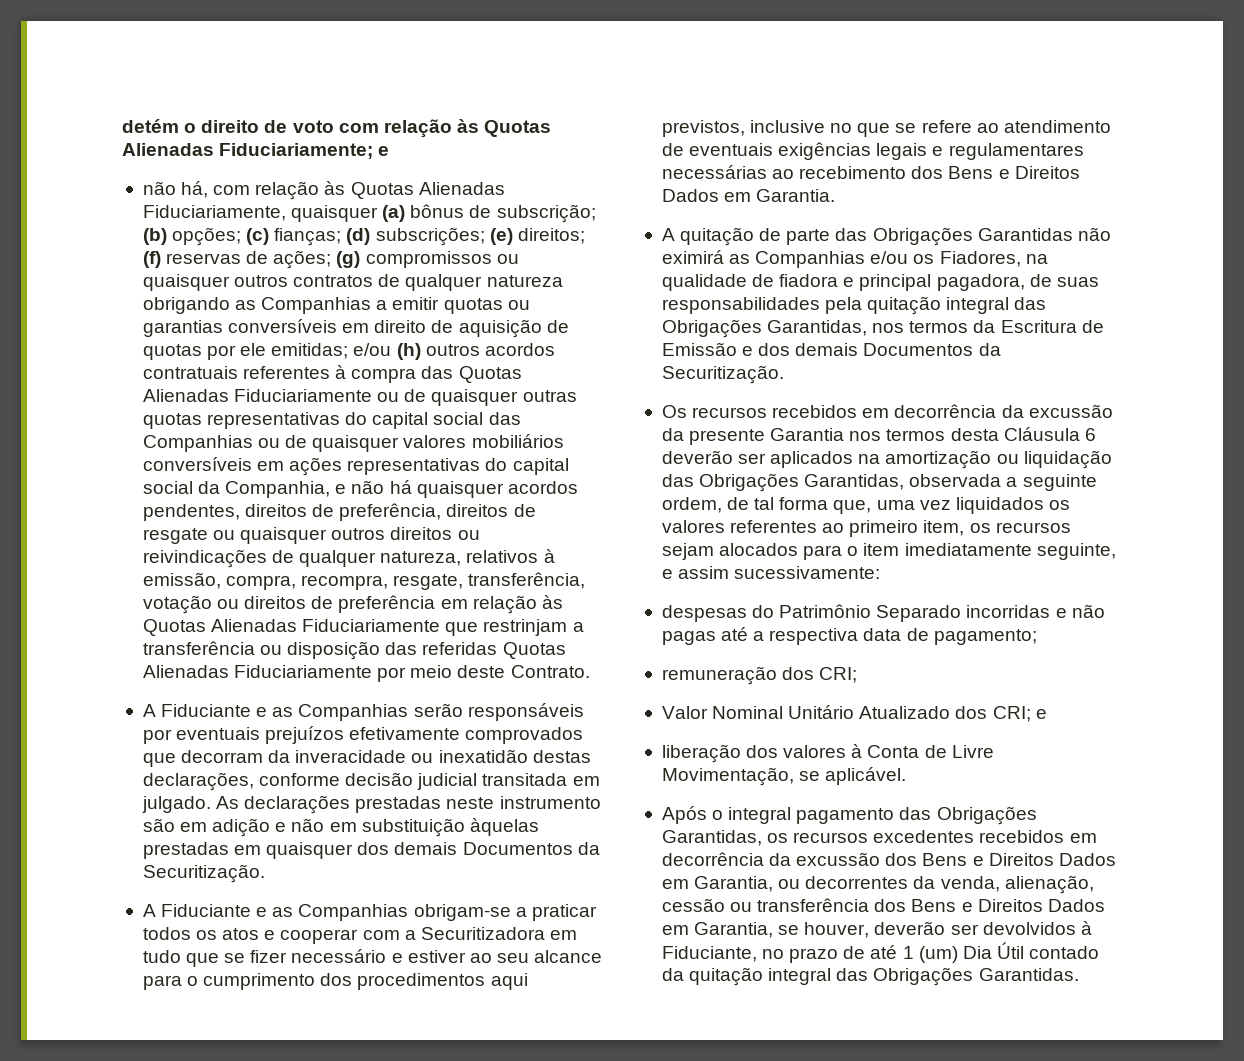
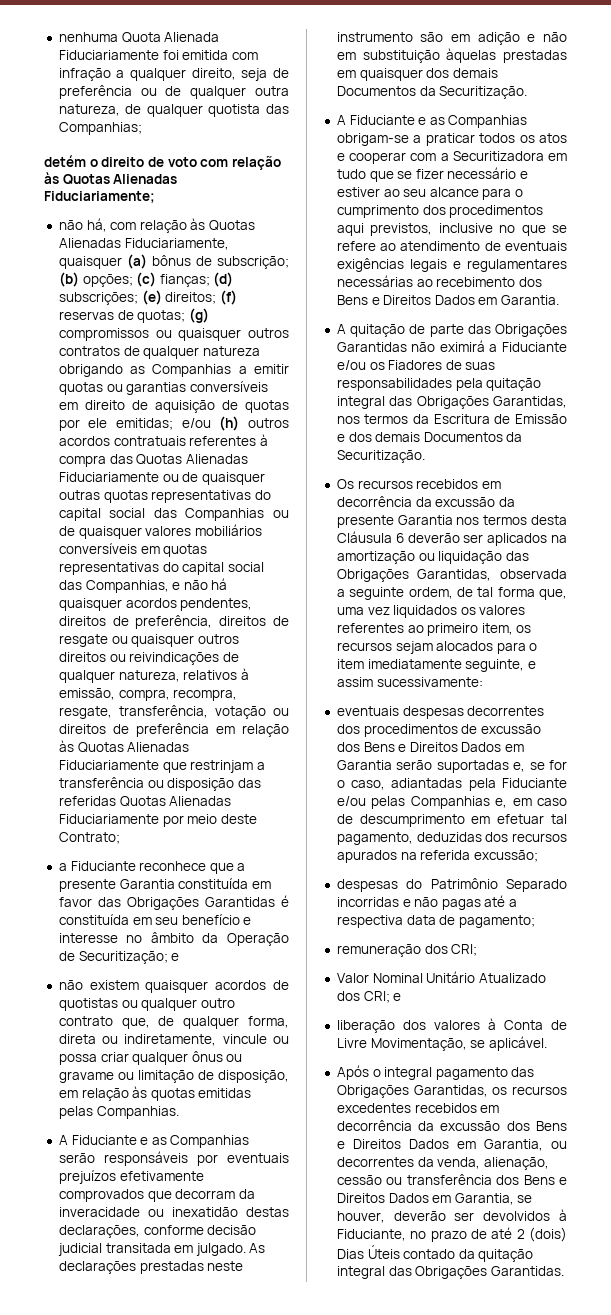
(122, 126) none -> [58,32,220,43] [58,50,258,60] [58,68,289,81] [58,85,289,99] [58,104,289,117] [58,122,142,135] nenhuma Quota Alienada Fiduciariamente foi emitida com infração a qualquer direito, seja de preferência ou de qualquer outra natureza, de qualquer quotista das Companhias; //
[378,146,390,156] e -> (155, 197) none
[273,250,332,269] ações; -> [137,310,186,323] quotas;
[289,457,569,476] [142,481,331,498] ações representativas do capital social da Companhia, -> [163,544,208,557] [58,562,264,575] [58,580,169,593] quotas representativas do capital social das Companhias,
[510,665,590,678] Contrato. -> [58,832,120,844] [58,861,246,874] [58,878,271,892] [58,895,289,910] [58,914,252,925] [58,932,289,946] [58,951,180,964] [58,980,289,993] [58,998,235,1011] [58,1016,289,1029] [58,1034,289,1046] [58,1051,243,1065] [58,1070,289,1083] [58,1086,252,1101] [58,1106,179,1119] Contrato; // a Fiduciante reconhece que a presente Garantia constituída em favor das Obrigações Garantidas é constituída em seu benefício e interesse no âmbito da Operação de Securitização; e // não existem quaisquer acordos de quotistas ou qualquer outro contrato que, de qualquer forma, direta ou indiretamente, vincule ou possa criar qualquer ônus ou gravame ou limitação de disposição, em relação às quotas emitidas pelas Companhias.
[729,251,1048,268] [661,274,1025,291] as Companhias e/ou os Fiadores, na qualidade de fiadora e principal pagadora, -> [489,342,567,352] [336,360,443,370] a Fiduciante e/ou os Fiadores
(881, 572) none -> [336,706,545,719] [336,724,541,737] [336,742,525,752] [336,760,567,773] [336,778,567,791] [336,796,567,809] [336,814,567,827] [336,832,567,845] [336,850,538,863] // eventuais despesas decorrentes dos procedimentos de excussão dos Bens e Direitos Dados em Garantia serão suportadas e, se for o caso, adiantadas pela Fiduciante e/ou pelas Companhias e, em caso de descumprimento em efetuar tal pagamento, deduzidas dos recursos apurados na referida excussão;
[902,942,1024,963] 1 (um) Dia Útil -> [516,1227,567,1242] [336,1245,400,1259] 2 (dois) Dias Úteis

